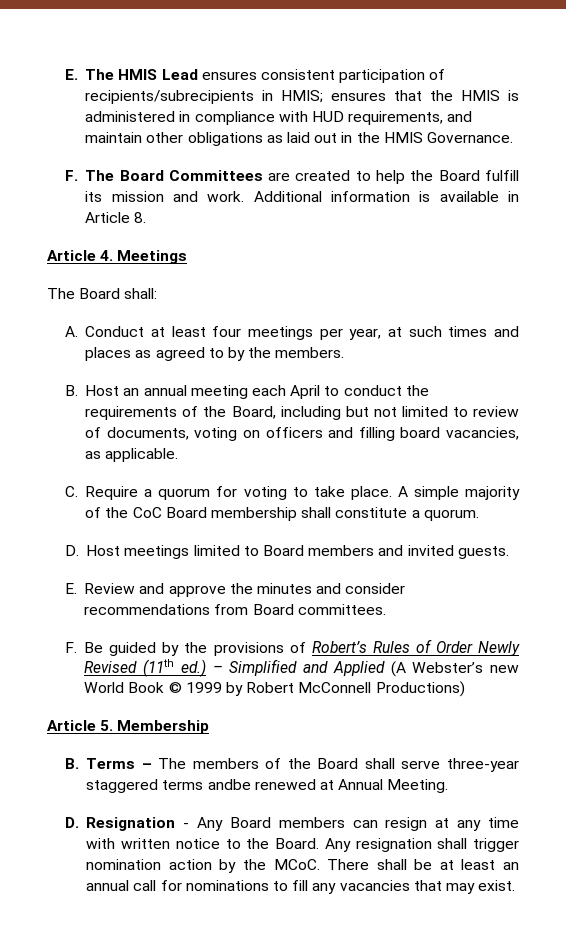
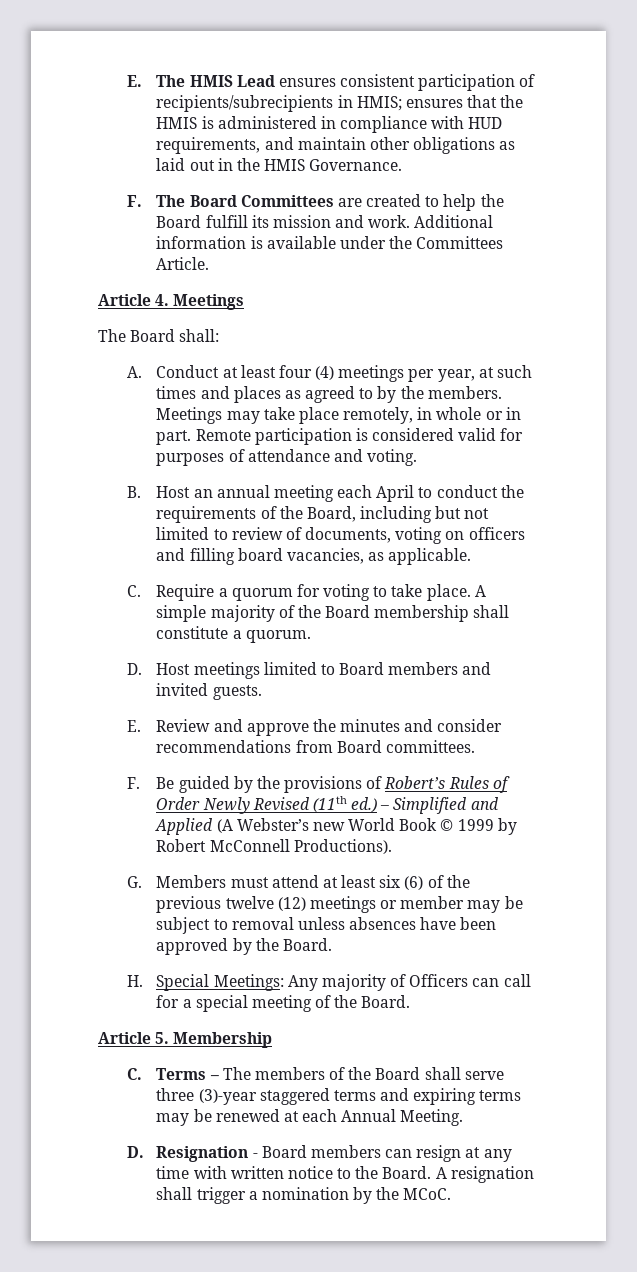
[507,191,519,202] [85,212,147,223] in Article 8. -> [339,236,504,249] [156,257,210,270] under the Committees Article.
(242, 331) none -> [315,366,335,380] (4)
(345, 352) none -> [156,407,521,424] [156,428,524,445] [156,449,418,466] Meetings may take place remotely, in whole or in part. Remote participation is considered valid for purposes of attendance and voting.
[132,507,162,518] CoC -> (321, 611) none
[375,681,465,697] Productions) -> [293,839,392,854] [127,875,470,890] [156,896,523,913] [156,917,497,934] [156,938,332,955] [127,974,531,991] [156,995,411,1012] Productions). // G. Members must attend at least six (6) of the previous twelve (12) meetings or member may be subject to removal unless absences have been approved by the Board. // H. Special Meetings: Any majority of Officers can call for a special meeting of the Board.
[64,758,79,769] B. -> [127,1068,143,1080] C.
[447,758,519,772] [86,779,251,793] three-year staggered terms andbe -> [156,1088,522,1105] [156,1109,212,1126] three (3)-year staggered terms and expiring terms may be
(334, 785) none -> [302,1109,338,1122] each
[196,817,223,831] Any -> (258, 1155) none
[324,838,351,852] Any -> [435,1167,447,1179] A
[86,859,212,870] nomination action -> [248,1187,349,1200] a nomination
[327,859,519,870] [86,880,516,894] There shall be at least an annual call for nominations to fill any vacancies that may exist. -> (452, 1194) none

